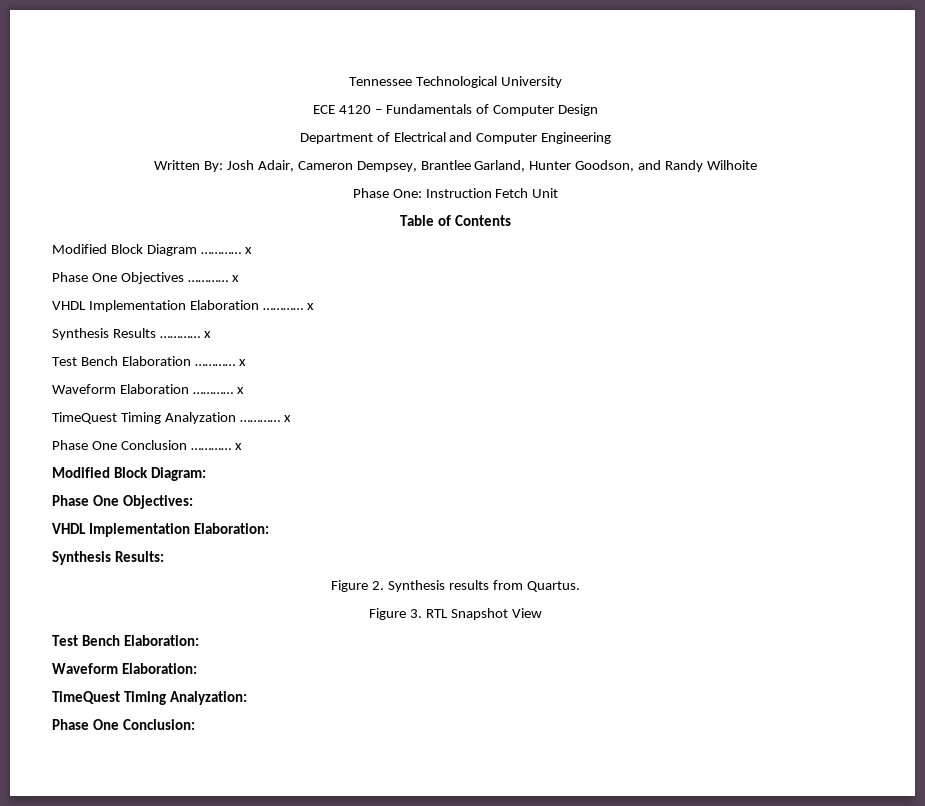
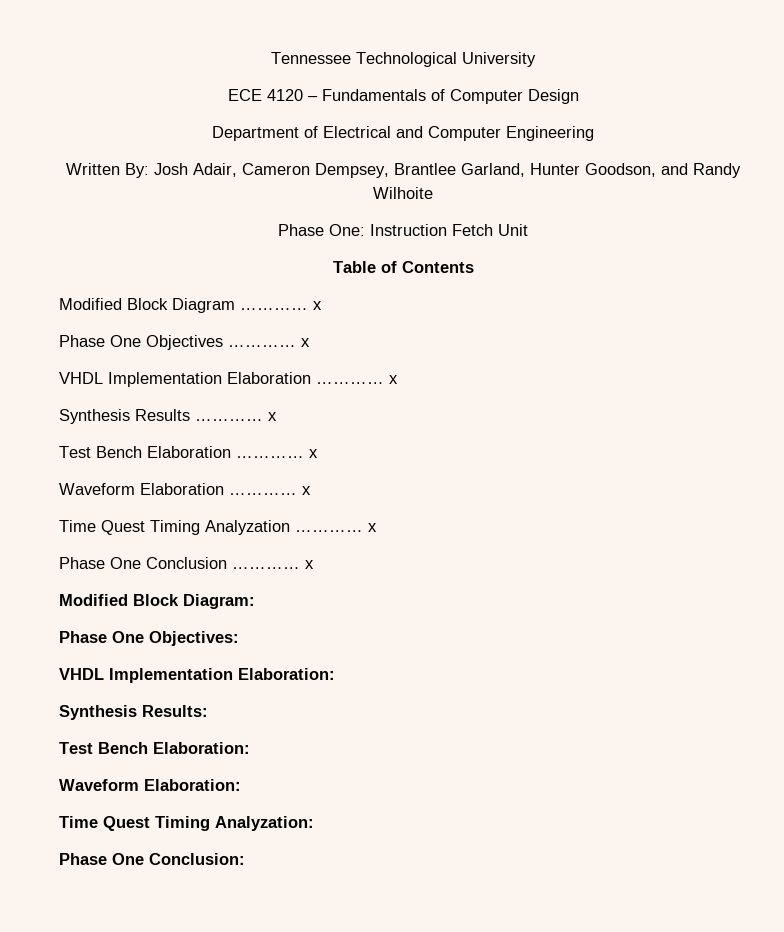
[52,412,117,424] TimeQuest -> [59,520,145,535] Time Quest
[331,580,580,592] [369,608,542,620] // Figure 2. Synthesis results from Quartus. // Figure 3. RTL Snapshot View -> (208, 711) none
[52,691,120,704] TimeQuest -> [59,816,150,831] Time Quest

